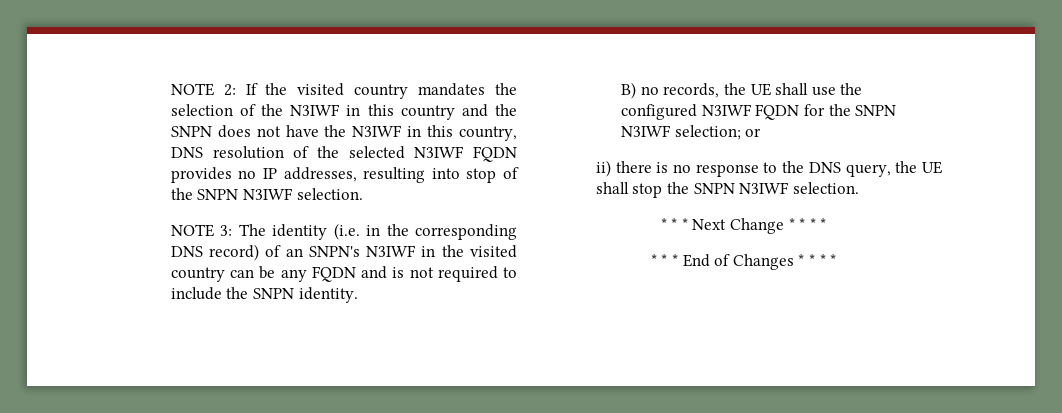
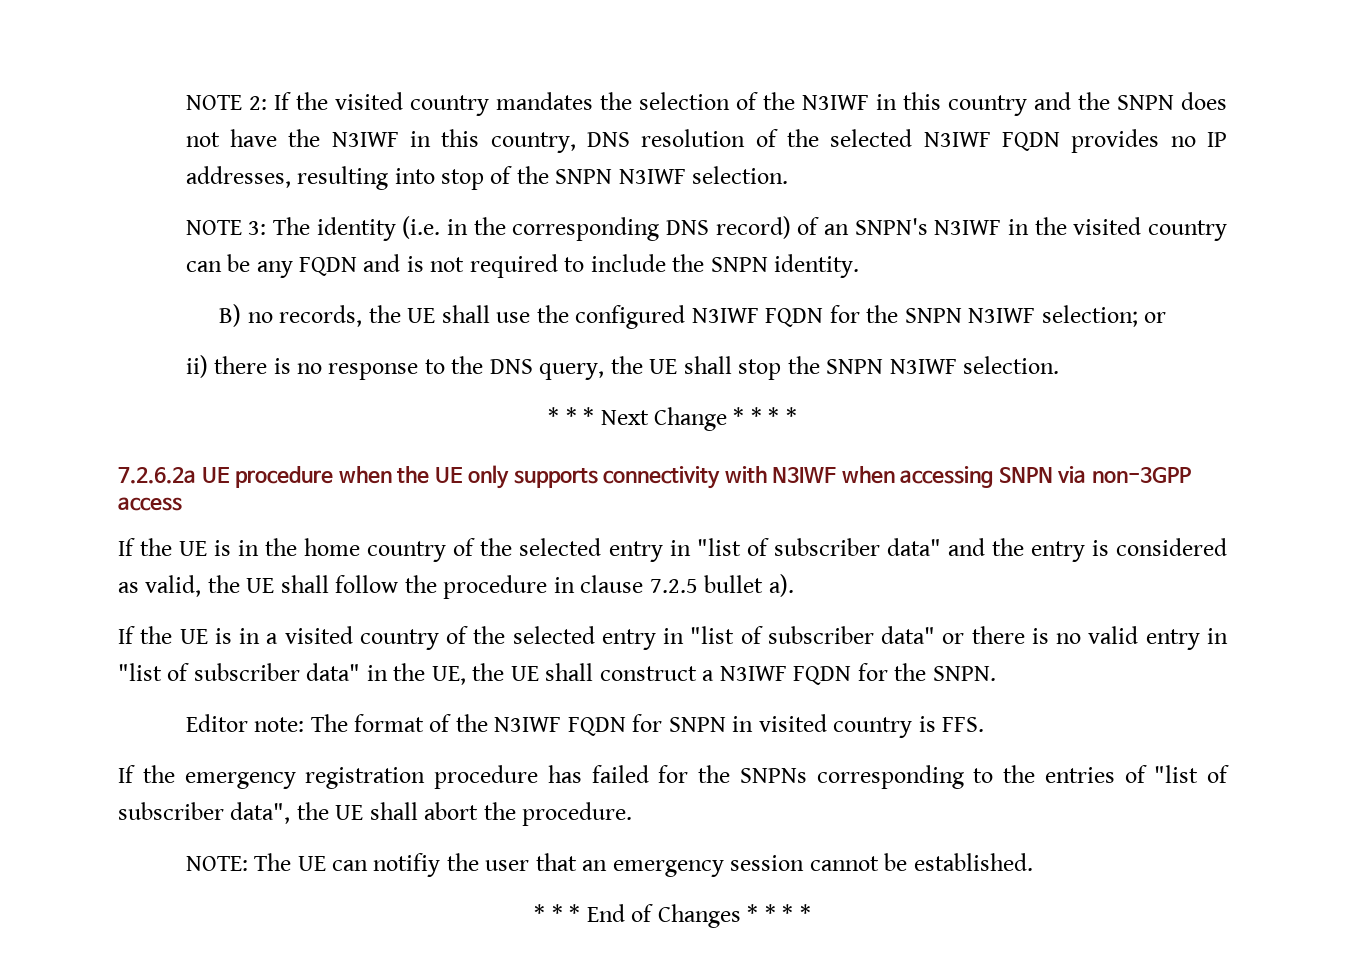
(827, 224) none -> [118,465,1191,489] [118,497,182,511] [118,538,1227,562] [118,574,794,599] [118,626,1228,650] [118,663,996,685] [185,714,985,738] [118,765,1229,789] [118,802,633,826] [185,853,1033,877] // 7.2.6.2a UE procedure when the UE only supports connectivity with N3IWF when accessing SNPN via non-3GPP access // If the UE is in the home country of the selected entry in "list of subscriber data" and the entry is considered as valid, the UE shall follow the procedure in clause 7.2.5 bullet a). // If the UE is in a visited country of the selected entry in "list of subscriber data" or there is no valid entry in "list of subscriber data" in the UE, the UE shall construct a N3IWF FQDN for the SNPN. // Editor note: The format of the N3IWF FQDN for SNPN in visited country is FFS. // If the emergency registration procedure has failed for the SNPNs corresponding to the entries of "list of subscriber data", the UE shall abort the procedure. // NOTE: The UE can notifiy the user that an emergency session cannot be established.

